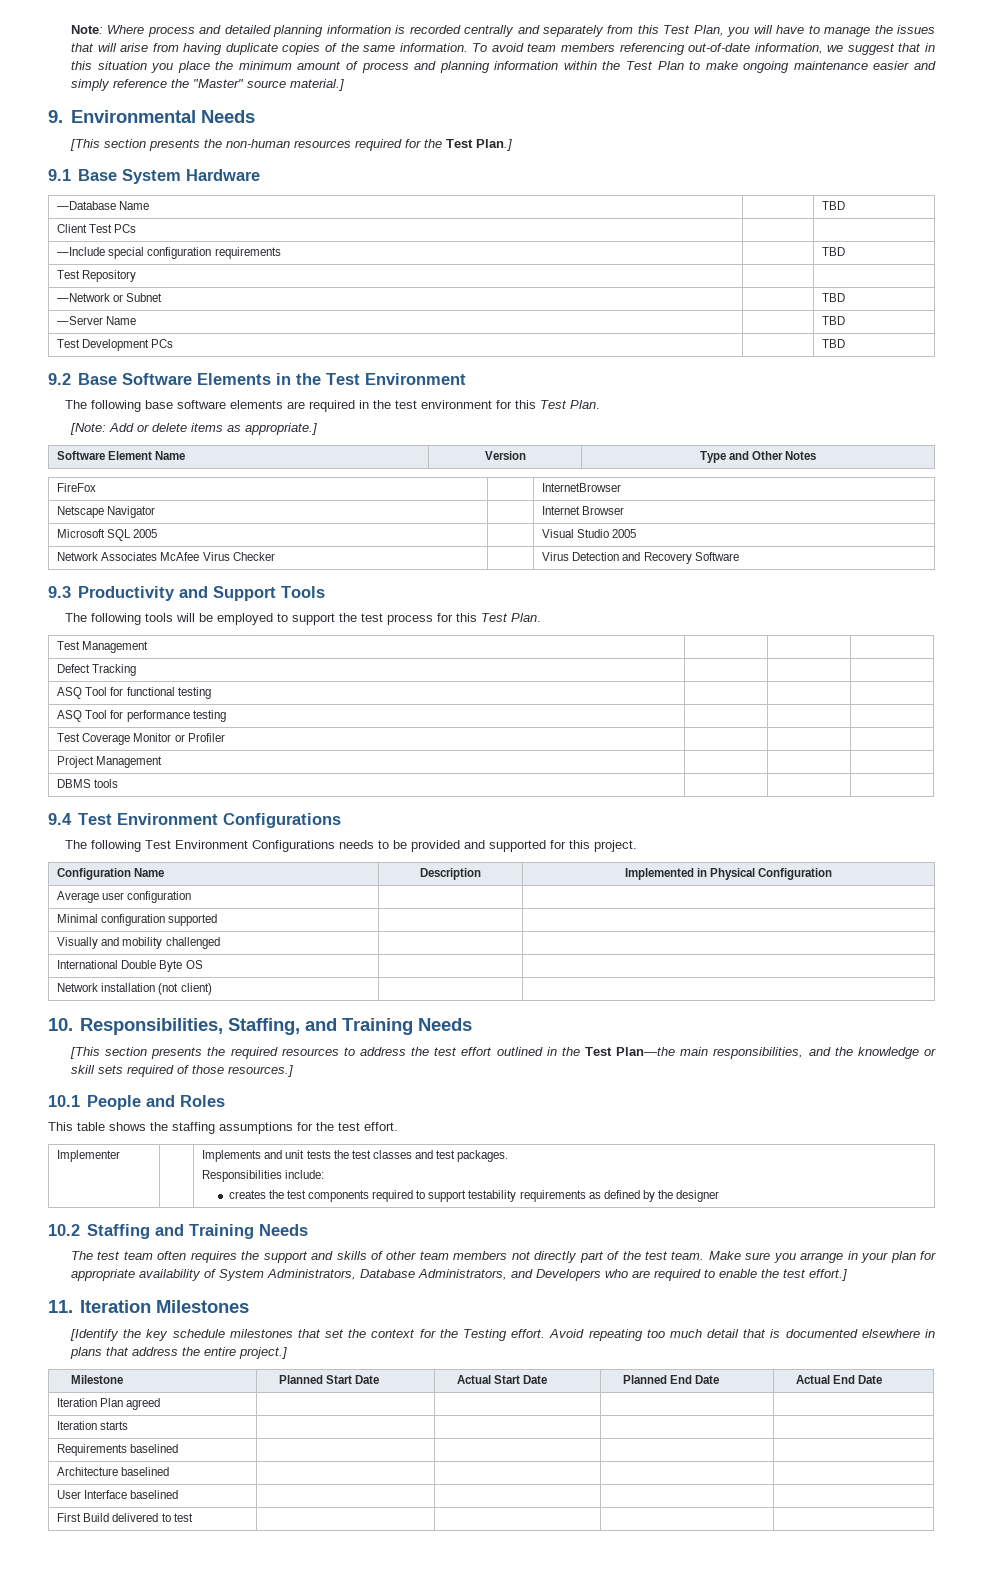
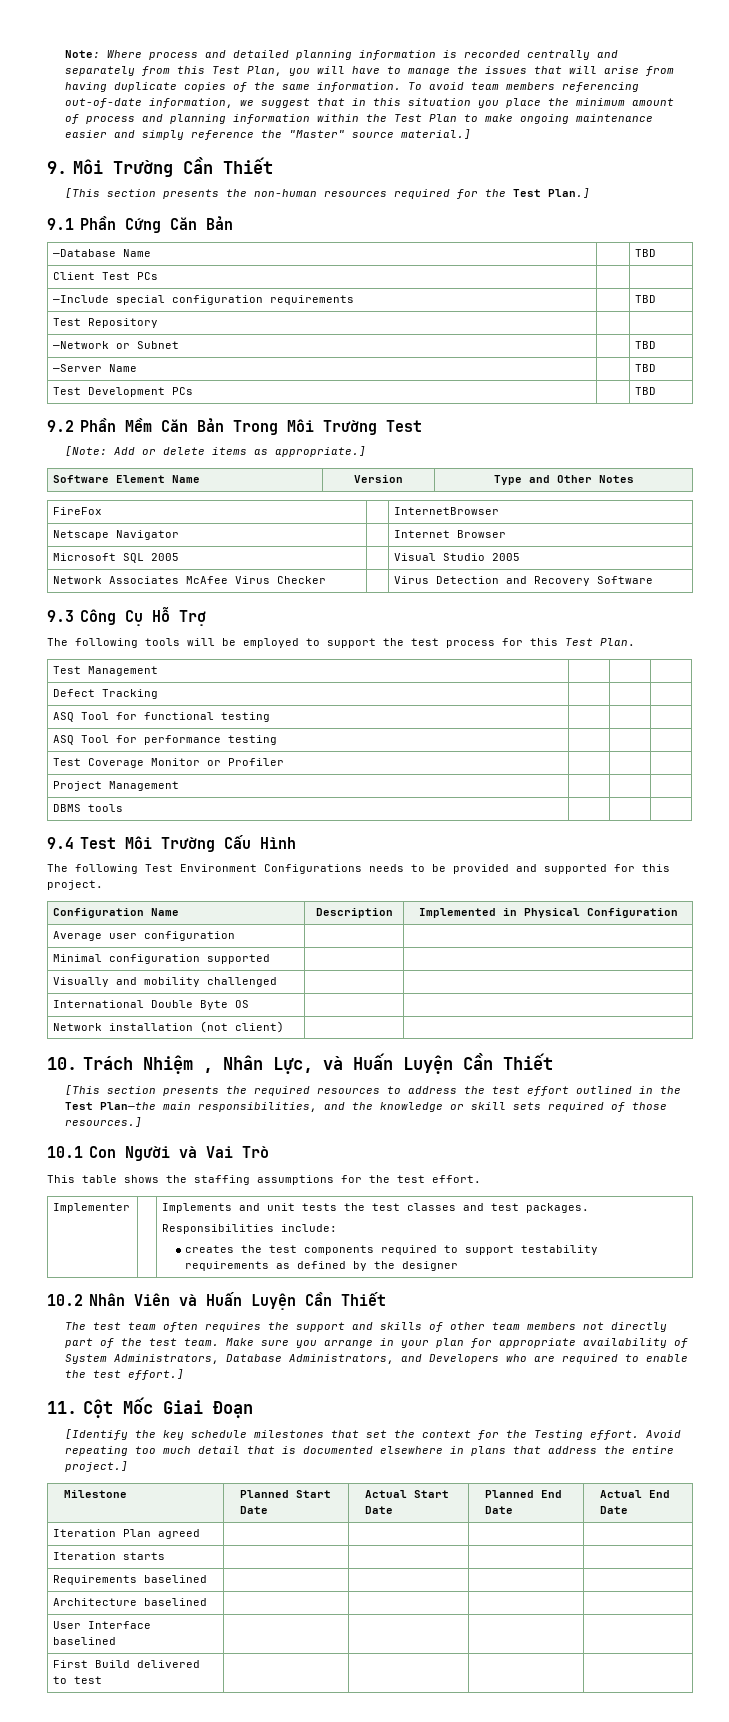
[70,110,255,123] Environmental Needs -> [72,157,273,177] Môi Trường Cần Thiết
[77,169,260,184] Base System Hardware -> [79,216,233,233] Phần Cứng Căn Bản
[77,373,466,385] [65,400,601,412] Base Software Elements in the Test Environment // The following base software elements are required in the test environment for this Test Plan. -> [79,418,422,435] Phần Mềm Căn Bản Trong Môi Trường Test
[77,586,325,601] Productivity and Support Tools -> [79,607,206,626] Công Cụ Hỗ Trợ
[116,813,341,828] Environment Configurations -> [124,835,296,852] Môi Trường Cấu Hình
[79,1018,472,1035] Responsibilities, Staffing, and Training Needs -> [82,1053,553,1074] Trách Nhiệm , Nhân Lực, và Huấn Luyện Cần Thiết
[86,1095,225,1110] People and Roles -> [88,1146,269,1161] Con Người và Vai Trò
[86,1224,308,1239] Staffing and Training Needs -> [88,1292,386,1310] Nhân Viên và Huấn Luyện Cần Thiết
[79,1300,249,1313] Iteration Milestones -> [82,1397,253,1418] Cột Mốc Giai Đoạn

